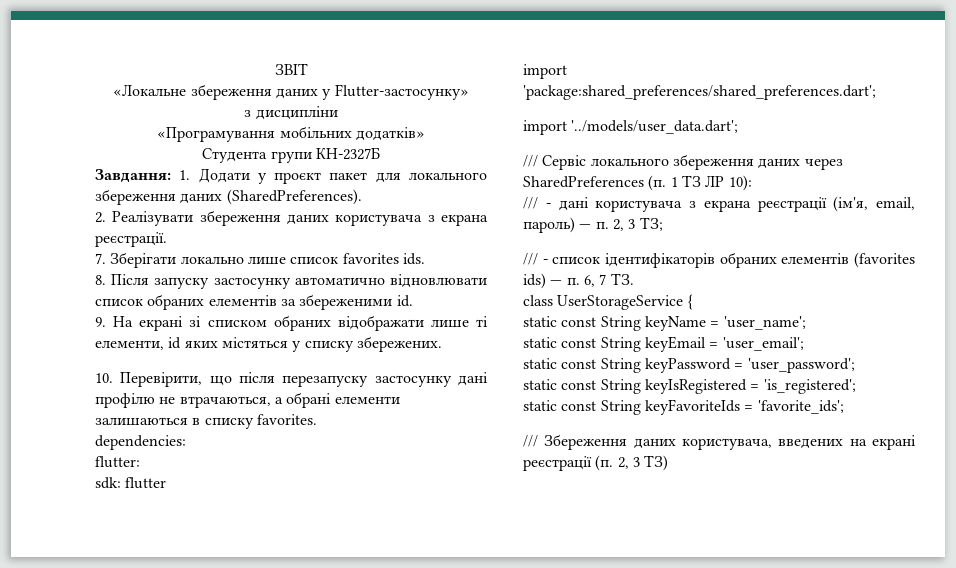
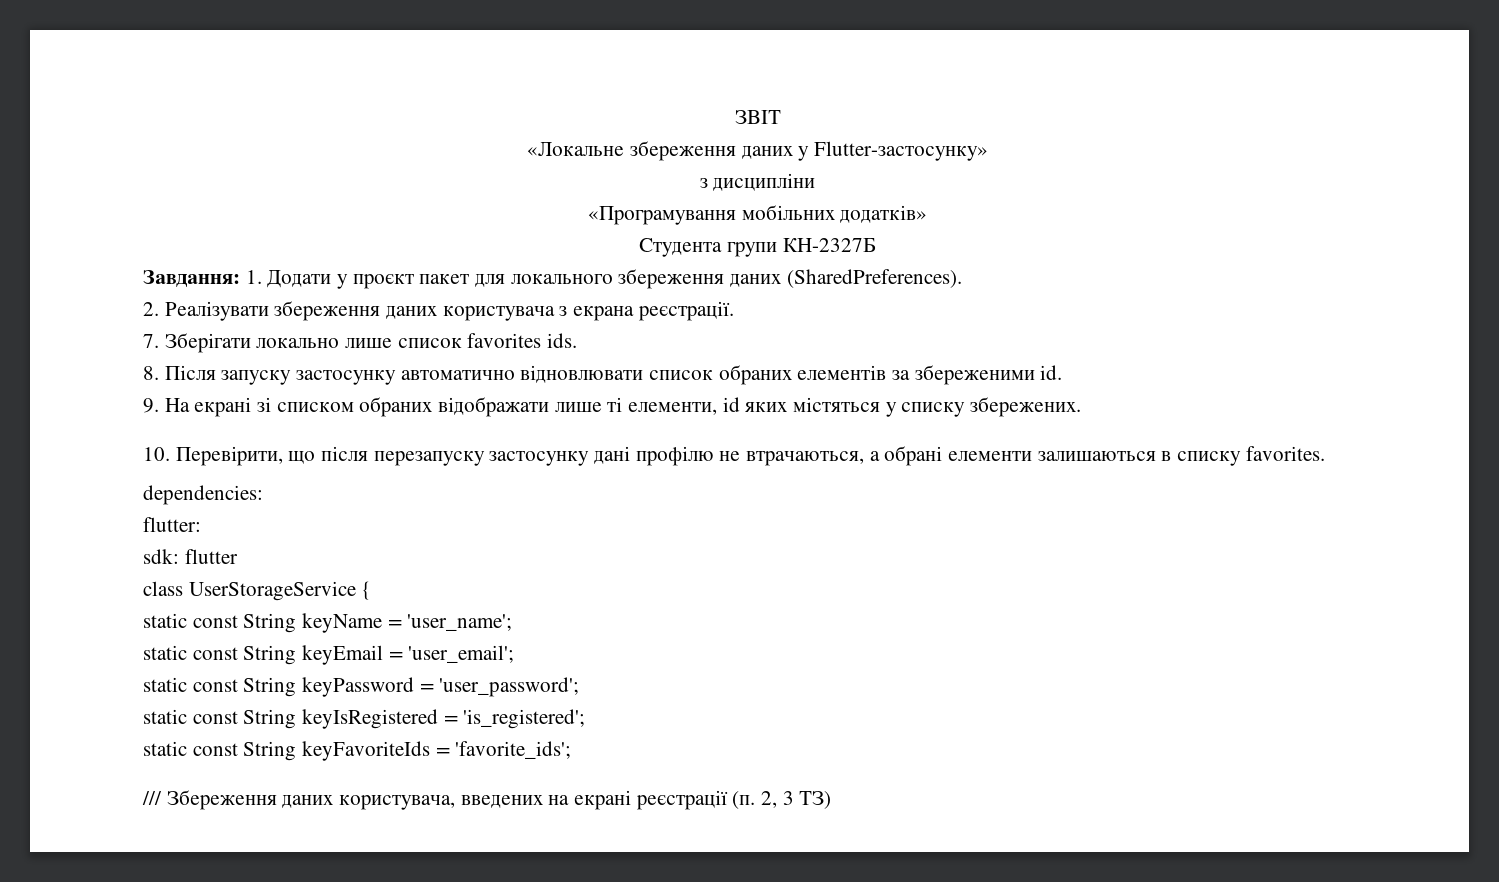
[523,64,567,79] [523,85,876,100] [523,120,739,135] [523,154,843,170] [523,175,752,191] [523,196,915,212] [523,217,663,233] [523,252,915,268] [523,273,634,289] // import 'package:shared_preferences/shared_preferences.dart'; // import '../models/user_data.dart'; // /// Сервіс локального збереження даних через SharedPreferences (п. 1 ТЗ ЛР 10): // /// - дані користувача з екрана реєстрації (ім'я, email, пароль) — п. 2, 3 ТЗ; // /// - список ідентифікаторів обраних елементів (favorites ids) — п. 6, 7 ТЗ. -> (238, 556) none

